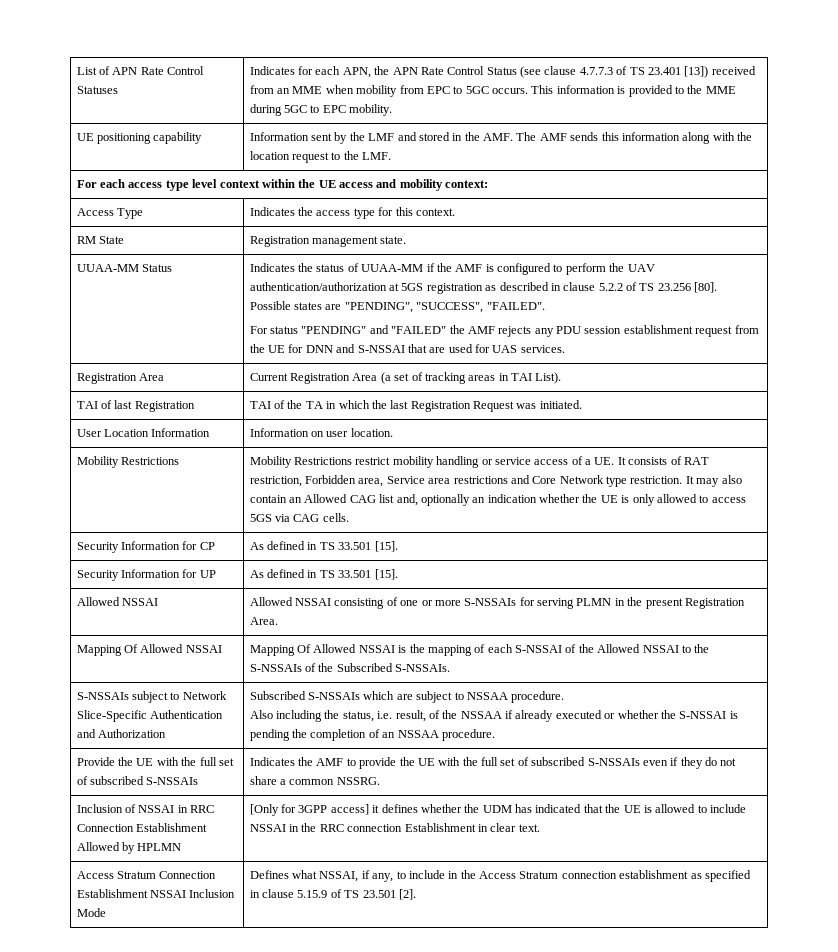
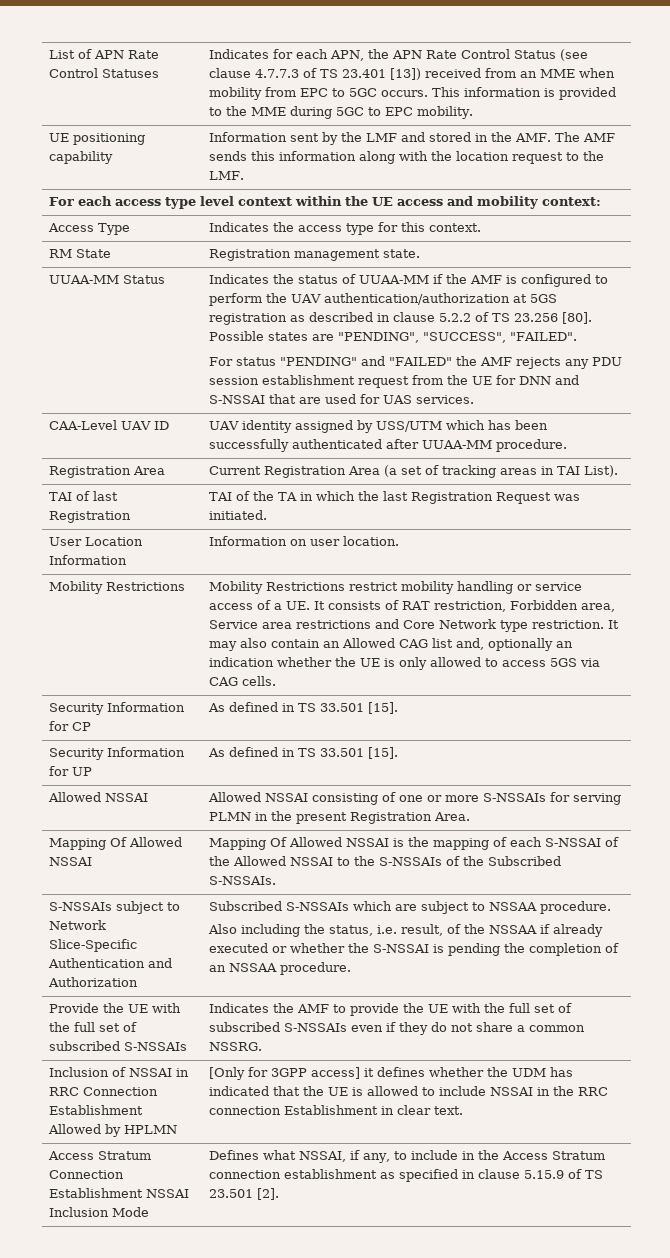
(565, 349) none -> [49,420,170,430] [209,420,549,433] [209,439,568,452] // CAA-Level UAV ID | UAV identity assigned by USS/UTM which has been successfully authenticated after UUAA-MM procedure.

